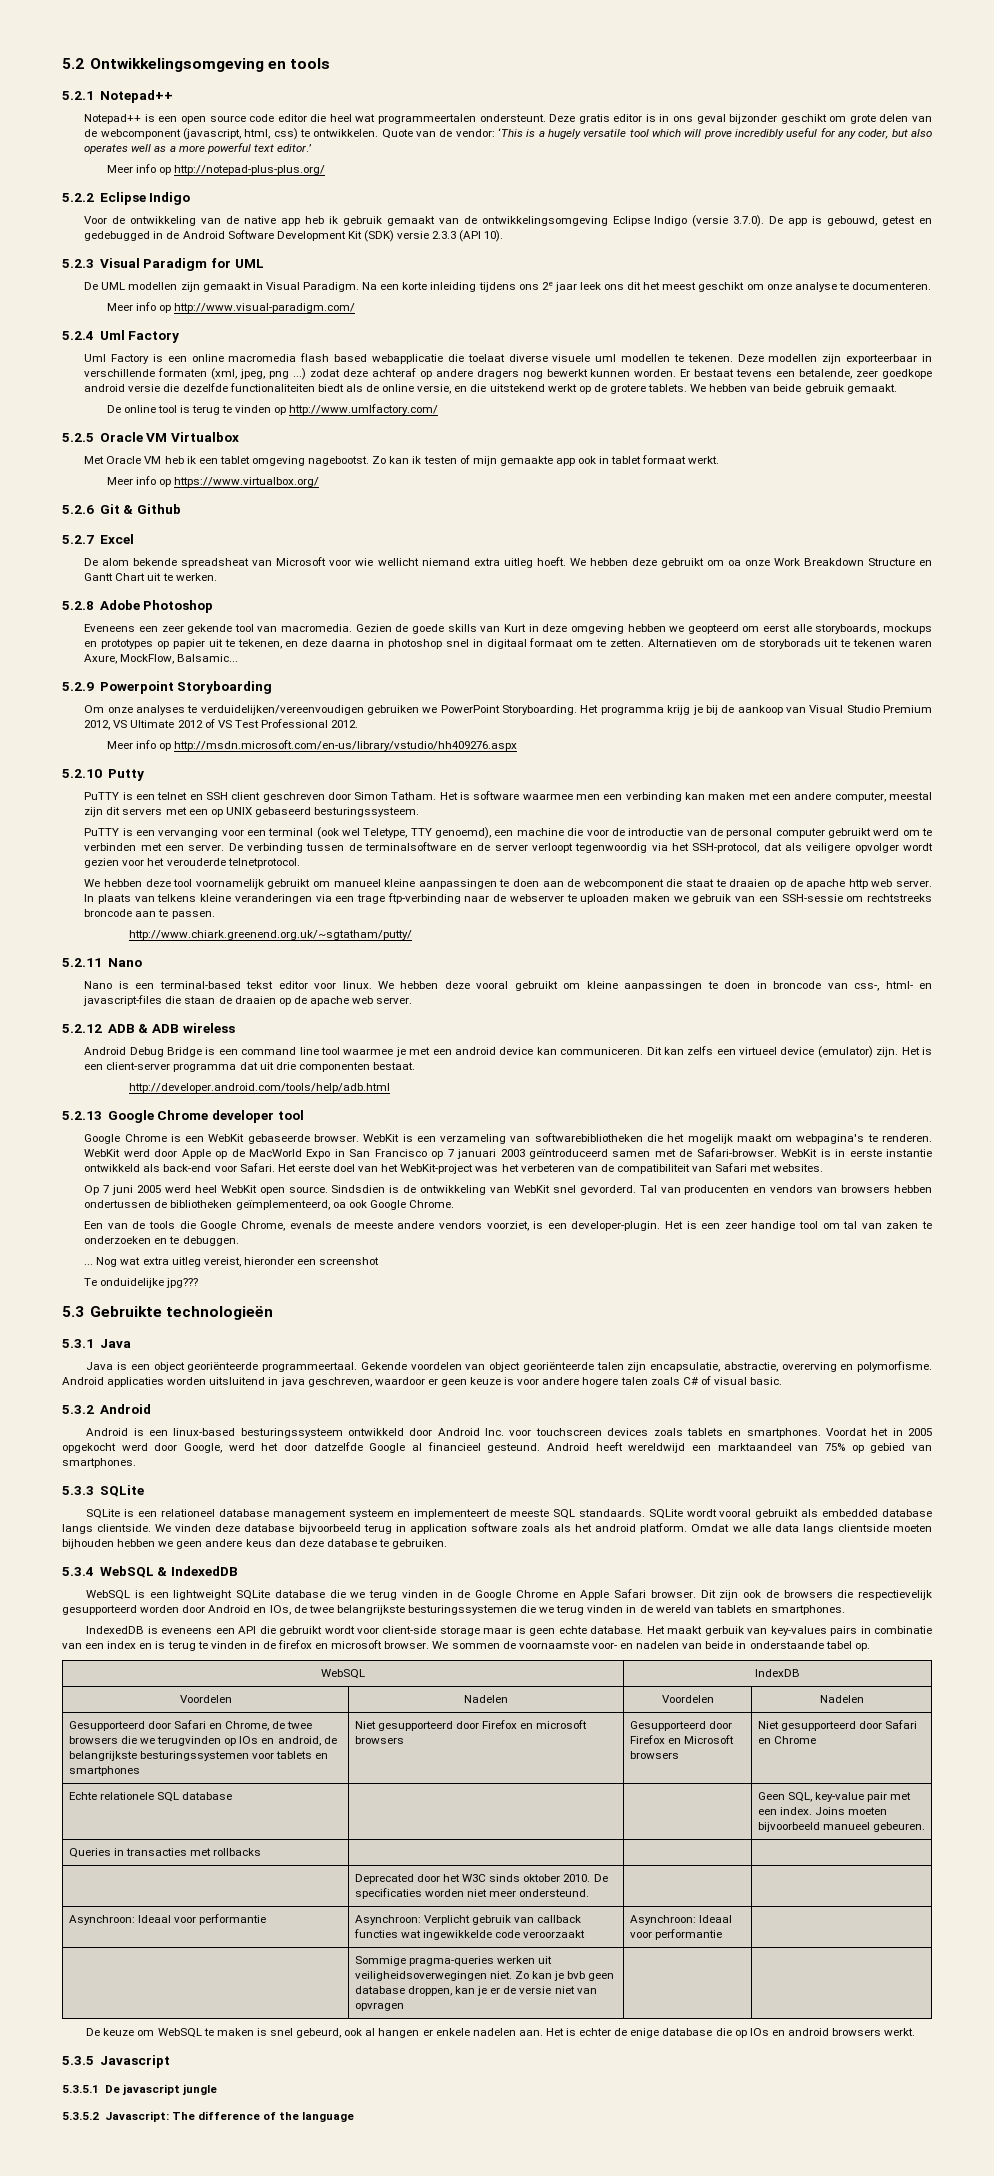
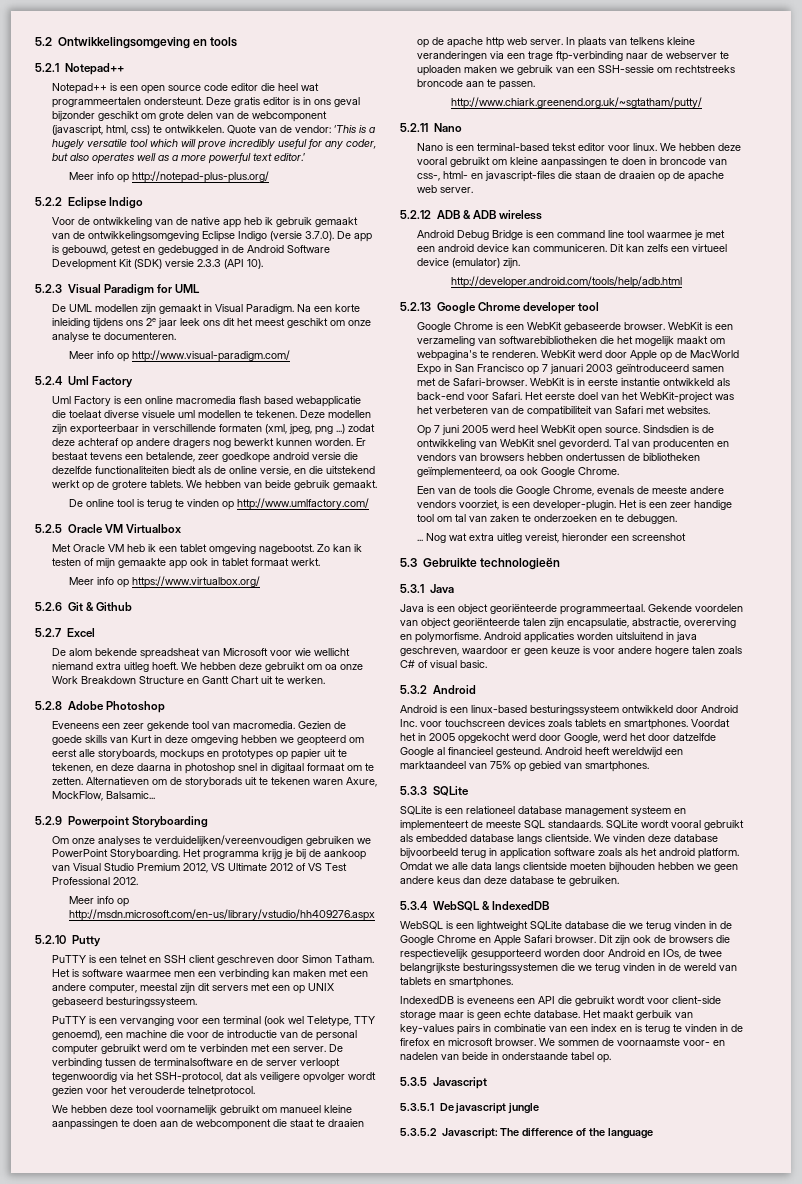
[901,1047,933,1055] [84,1062,416,1072] Het is een client-server programma dat uit drie componenten bestaat. -> (521, 263) none
[84,1278,199,1288] // Te onduidelijke jpg??? -> (687, 537) none
[321,1669,365,1679] [755,1669,800,1677] [179,1695,232,1703] [464,1695,508,1703] [661,1695,714,1703] [819,1695,864,1703] [68,1720,313,1731] [68,1736,337,1746] [68,1751,329,1761] [68,1766,140,1776] [354,1720,588,1731] [354,1736,404,1744] [629,1721,732,1731] [629,1735,734,1744] [629,1751,679,1759] [757,1720,918,1731] [757,1736,816,1744] [68,1792,233,1802] [757,1792,912,1802] [757,1807,888,1815] [757,1822,925,1832] [68,1848,262,1858] [354,1874,608,1884] [354,1888,590,1899] [68,1914,267,1925] [354,1915,582,1925] [353,1929,586,1940] [629,1915,732,1925] [629,1929,722,1940] [354,1956,553,1966] [354,1971,615,1981] [354,1986,597,1996] [354,2002,404,2011] [86,2028,916,2038] // WebSQL | IndexDB // Voordelen | Nadelen | Voordelen | Nadelen // Gesupporteerd door Safari en Chrome, de twee browsers die we terugvinden op IOs en android, de belangrijkste besturingssystemen voor tablets en smartphones | Niet gesupporteerd door Firefox en microsoft browsers | Gesupporteerd door Firefox en Microsoft browsers | Niet gesupporteerd door Safari en Chrome // Echte relationele SQL database | | | Geen SQL, key-value pair met een index. Joins moeten bijvoorbeeld manueel gebeuren. // Queries in transacties met rollbacks | | | // | Deprecated door het W3C sinds oktober 2010. De specificaties worden niet meer ondersteund. | | // Asynchroon: Ideaal voor performantie | Asynchroon: Verplicht gebruik van callback functies wat ingewikkelde code veroorzaakt | Asynchroon: Ideaal voor performantie | // | Sommige pragma-queries werken uit veiligheidsoverwegingen niet. Zo kan je bvb geen database droppen, kan je er de versie niet van opvragen | | // De keuze om WebSQL te maken is snel gebeurd, ook al hangen er enkele nadelen aan. Het is echter de enige database die op IOs en android browsers werkt. -> (611, 1058) none

